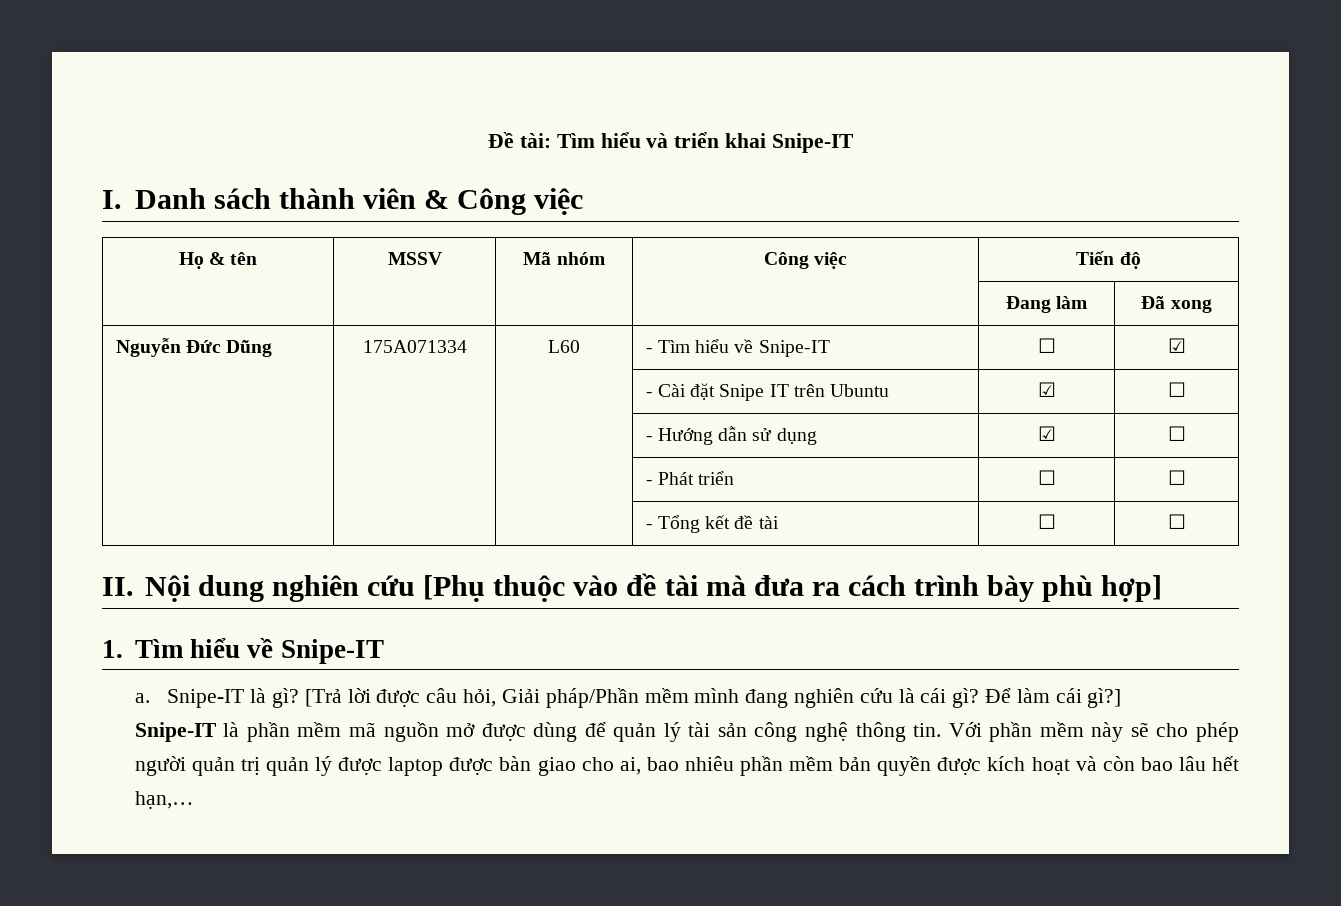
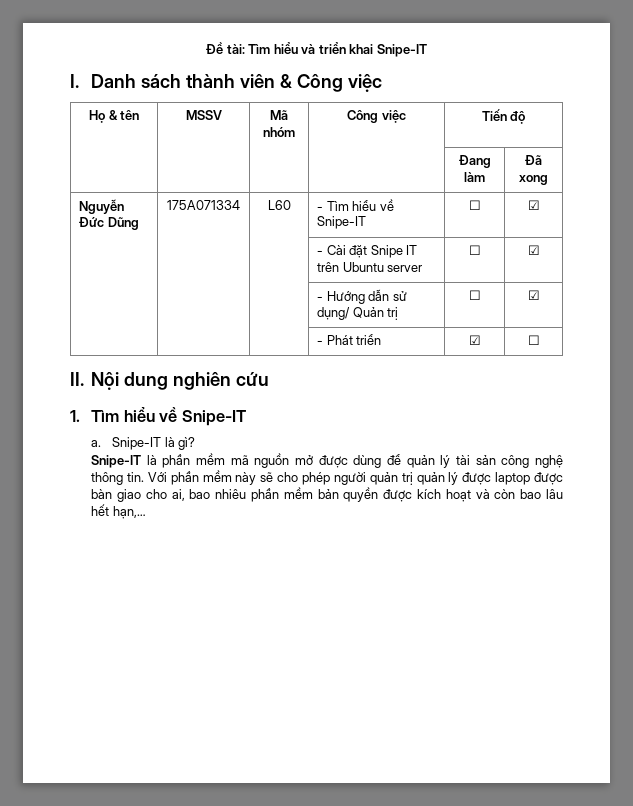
[1037,382,1056,397] [1167,382,1186,397] | ☑ | ☐ -> [387,265,423,272] [468,245,481,255] [527,245,540,255] server | ☐ | ☑
[776,428,817,445] [1037,426,1056,441] [1167,426,1186,441] dụng | ☑ | ☐ -> [317,307,399,320] [468,290,481,300] [527,290,540,300] dụng/ Quản trị | ☐ | ☑
[1037,470,1056,485] [1167,470,1186,485] [645,515,779,533] [1037,514,1056,529] ☐ | ☐ // | | | - Tổng kết đề tài | ☐ -> [468,335,481,345] ☑
[423,573,1163,602] [Phụ thuộc vào đề tài mà đưa ra cách trình bày phù hợp] -> (270, 379) none
[304,688,1122,708] [Trả lời được câu hỏi, Giải pháp/Phần mềm mình đang nghiên cứu là cái gì? Để làm cái gì?] -> (196, 443) none

